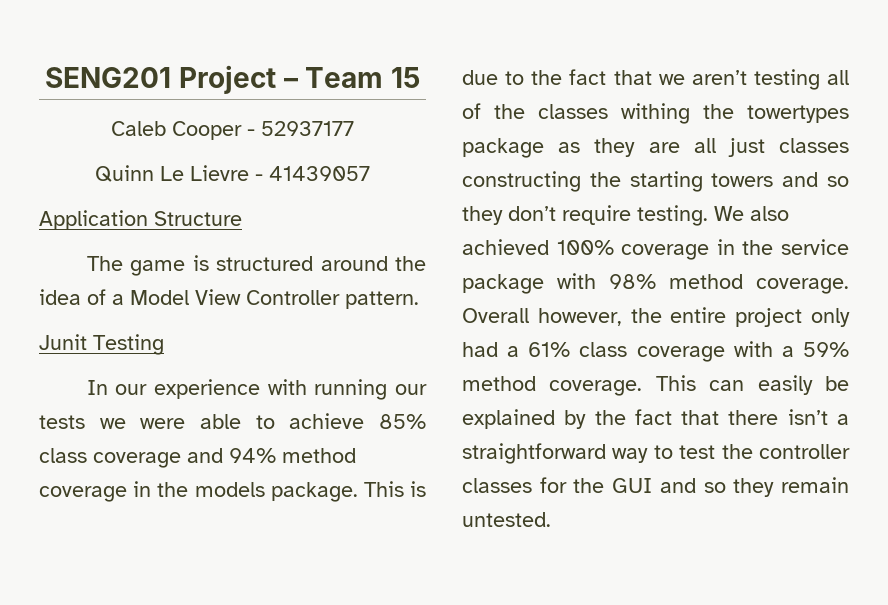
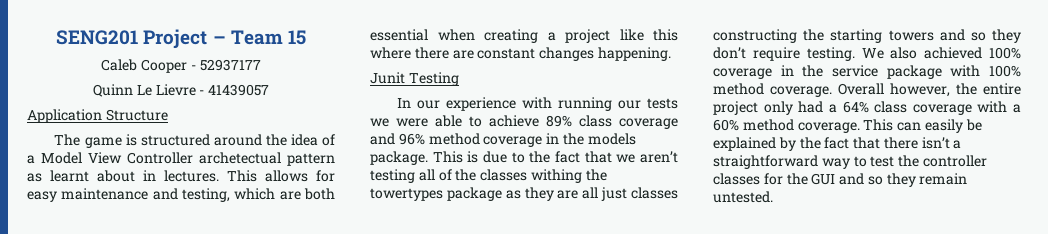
[345,291,419,309] pattern. -> [199,152,335,166] [27,170,335,182] [27,188,335,202] [370,29,678,43] [370,47,671,61] archetectual pattern as learnt about in lectures. This allows for easy maintenance and testing, which are both essential when creating a project like this where there are constant changes happening.
[378,414,426,429] 85% -> [546,115,572,127] 89%
[229,448,276,463] 94% -> [398,133,425,145] 96%
[609,274,656,289] 98% -> [989,65,1021,77] 100%
[528,342,571,357] 61% -> [842,101,869,113] 64%
[803,342,849,357] 59% -> [713,119,739,131] 60%

